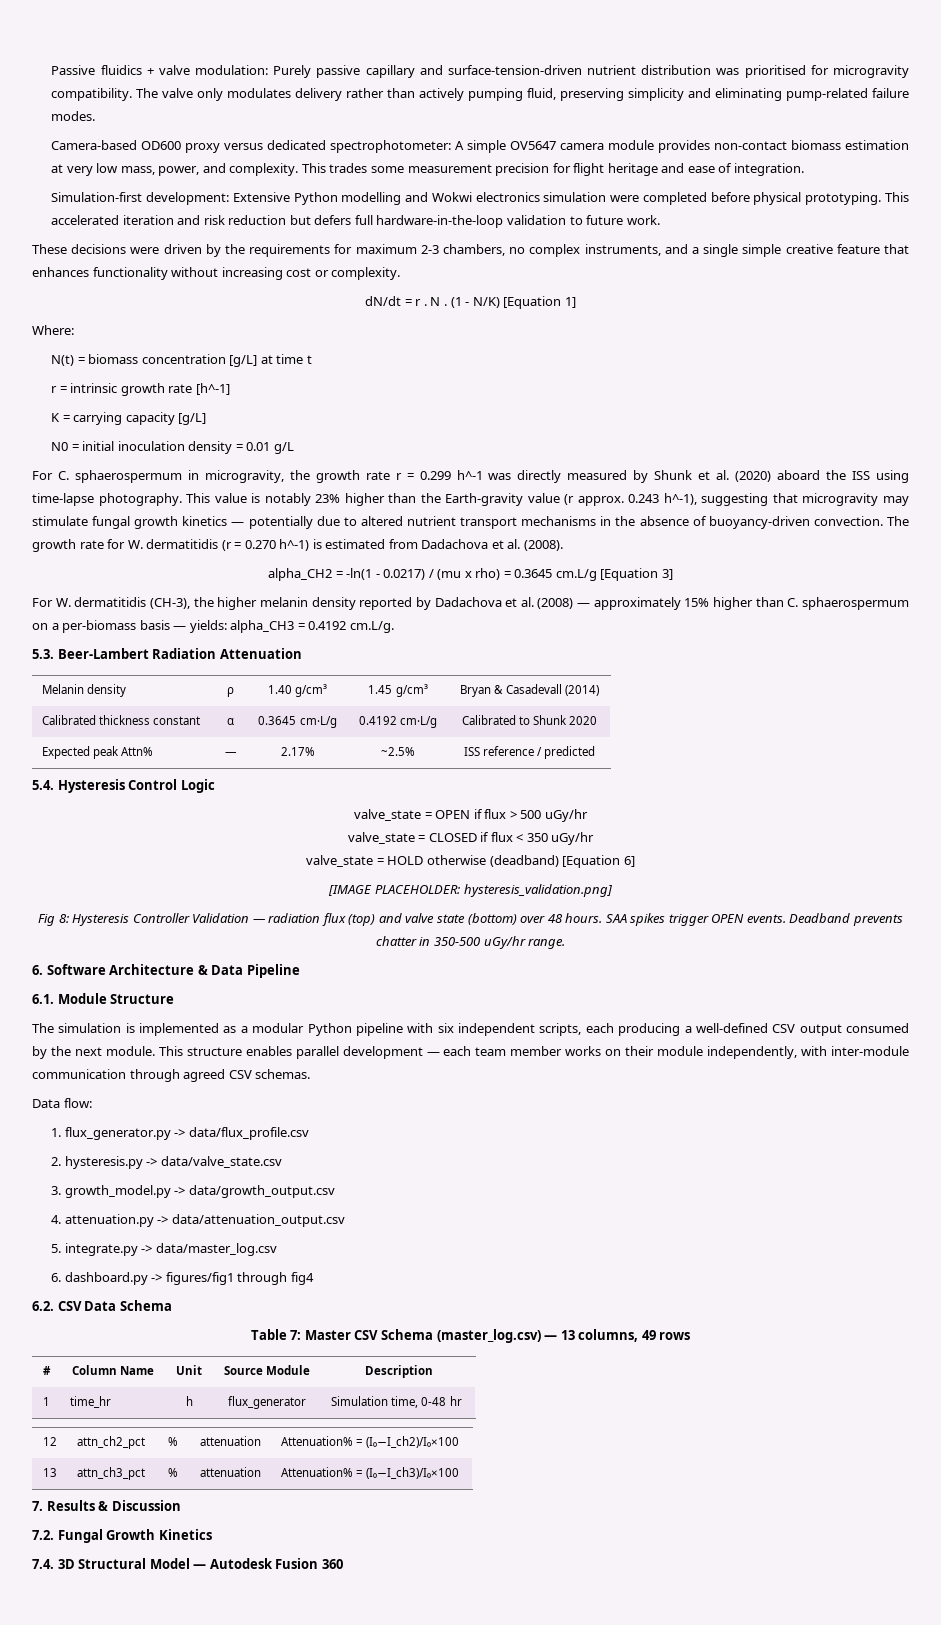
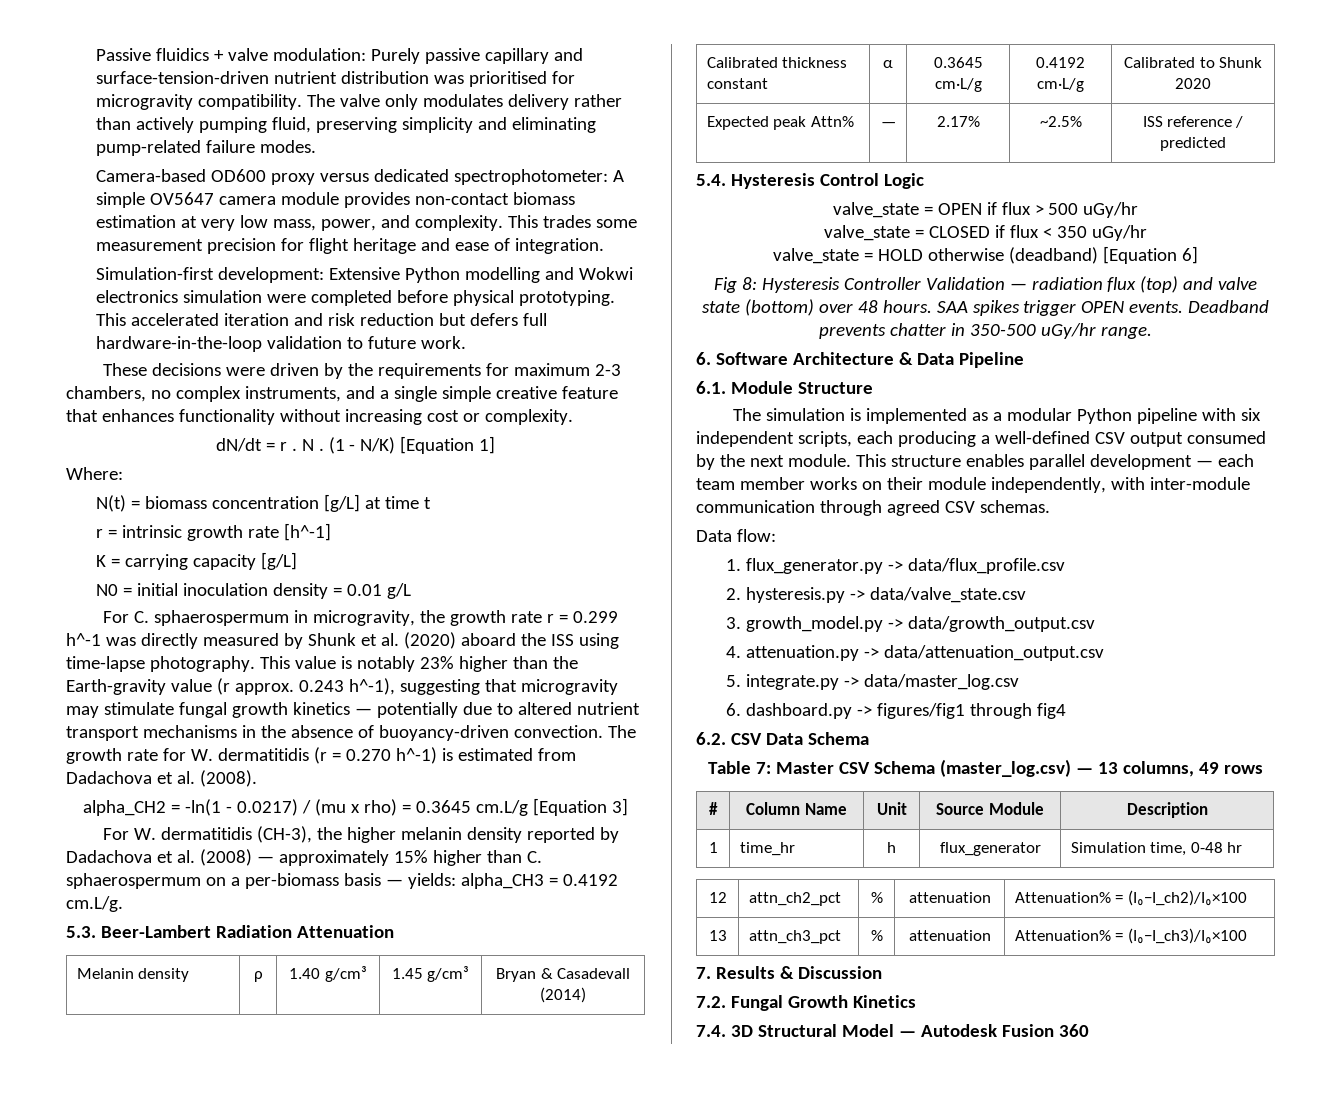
[328,884,612,897] // [IMAGE PLACEHOLDER: hysteresis_validation.png] -> (1198, 255) none

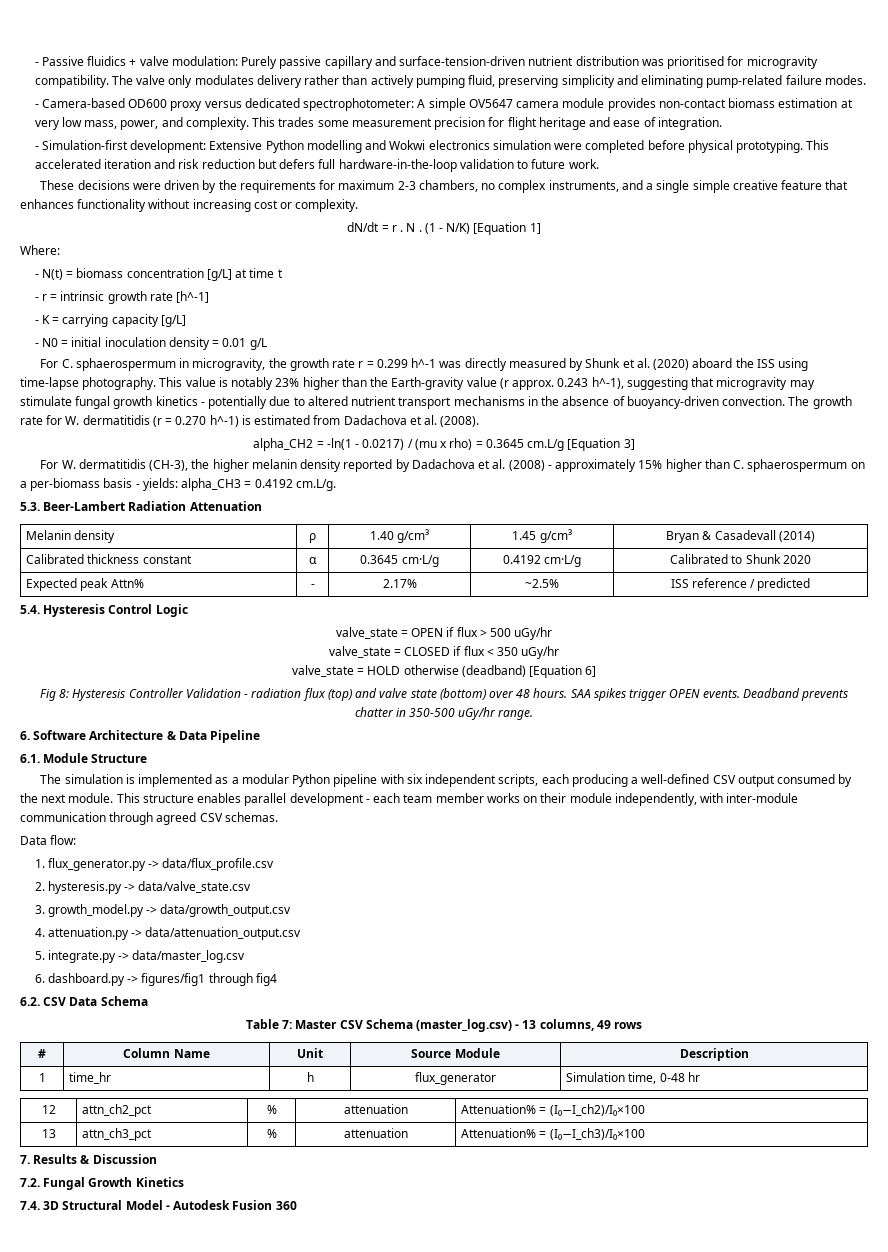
(95, 54) none -> [34,62,39,66] -
(316, 146) none -> [34,104,39,108] -
(604, 246) none -> [34,146,39,150] -
(123, 473) none -> [34,274,39,278] -
(431, 503) none -> [34,297,39,301] -
(331, 532) none -> [34,320,39,324] -
(297, 561) none -> [34,343,39,347] -
[354,708,372,715] — -> [200,402,205,406] -
[256,856,274,863] — -> [547,465,552,469] -
[385,879,403,886] — -> [135,484,140,488] -
[880,122,896,127] — -> [310,584,315,588] -
[1009,283,1027,290] — -> [244,694,249,698] -
[1195,460,1213,467] — -> [365,799,370,803] -
[1075,768,1093,774] — -> [515,1024,520,1029] -
[898,1031,916,1037] — -> [165,1205,170,1210] -

